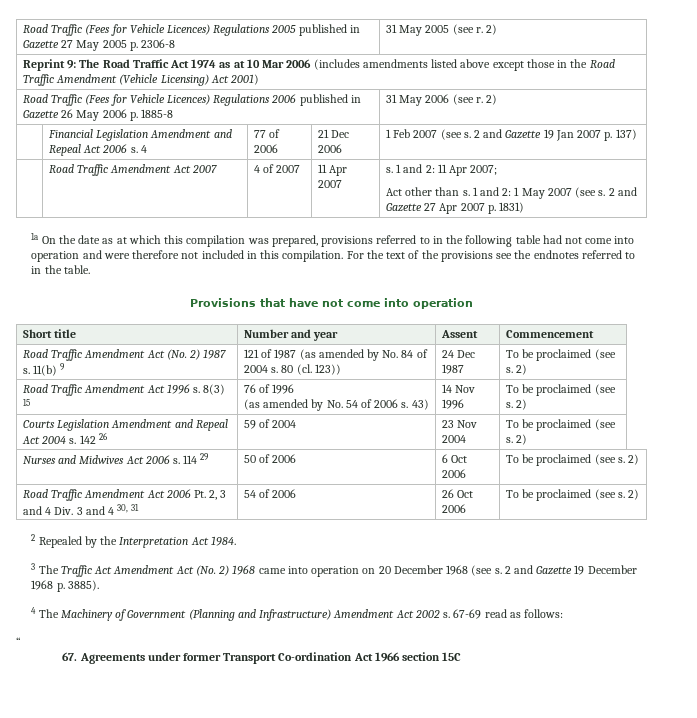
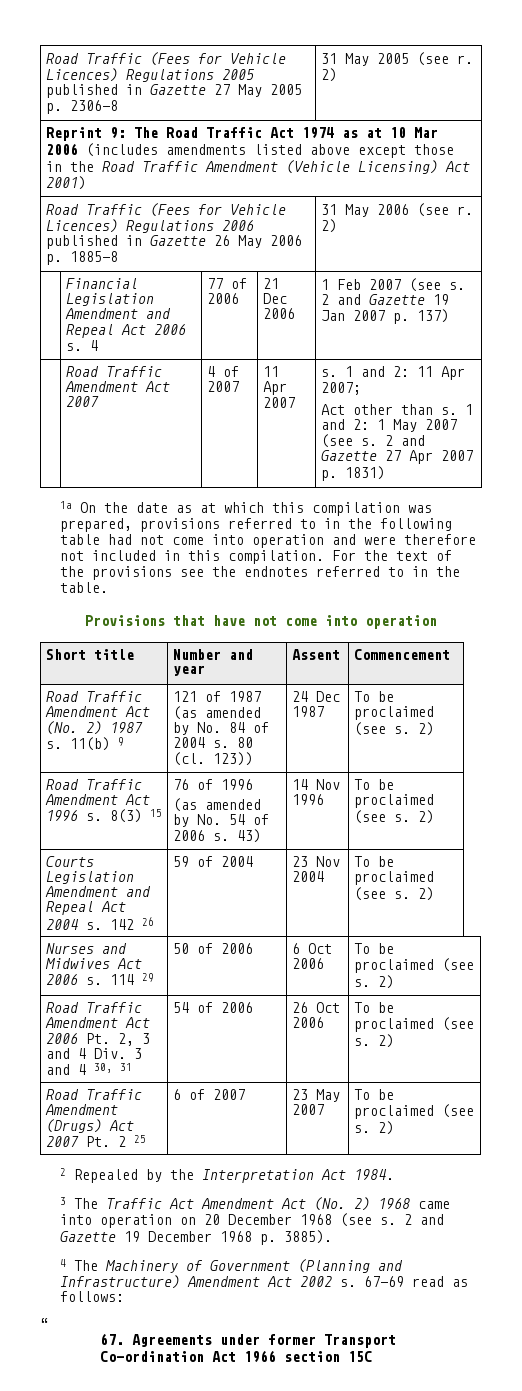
(639, 494) none -> [45,1089,142,1100] [44,1104,118,1115] [45,1119,134,1133] [45,1135,146,1147] [172,1089,245,1100] [291,1089,340,1102] [291,1104,324,1115] [353,1089,394,1100] [353,1104,474,1119] [353,1121,394,1135] // Road Traffic Amendment (Drugs) Act 2007 Pt. 2 25 | 6 of 2007 | 23 May 2007 | To be proclaimed (see s. 2)

